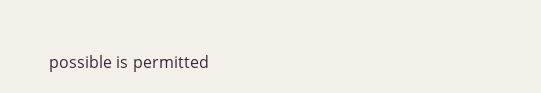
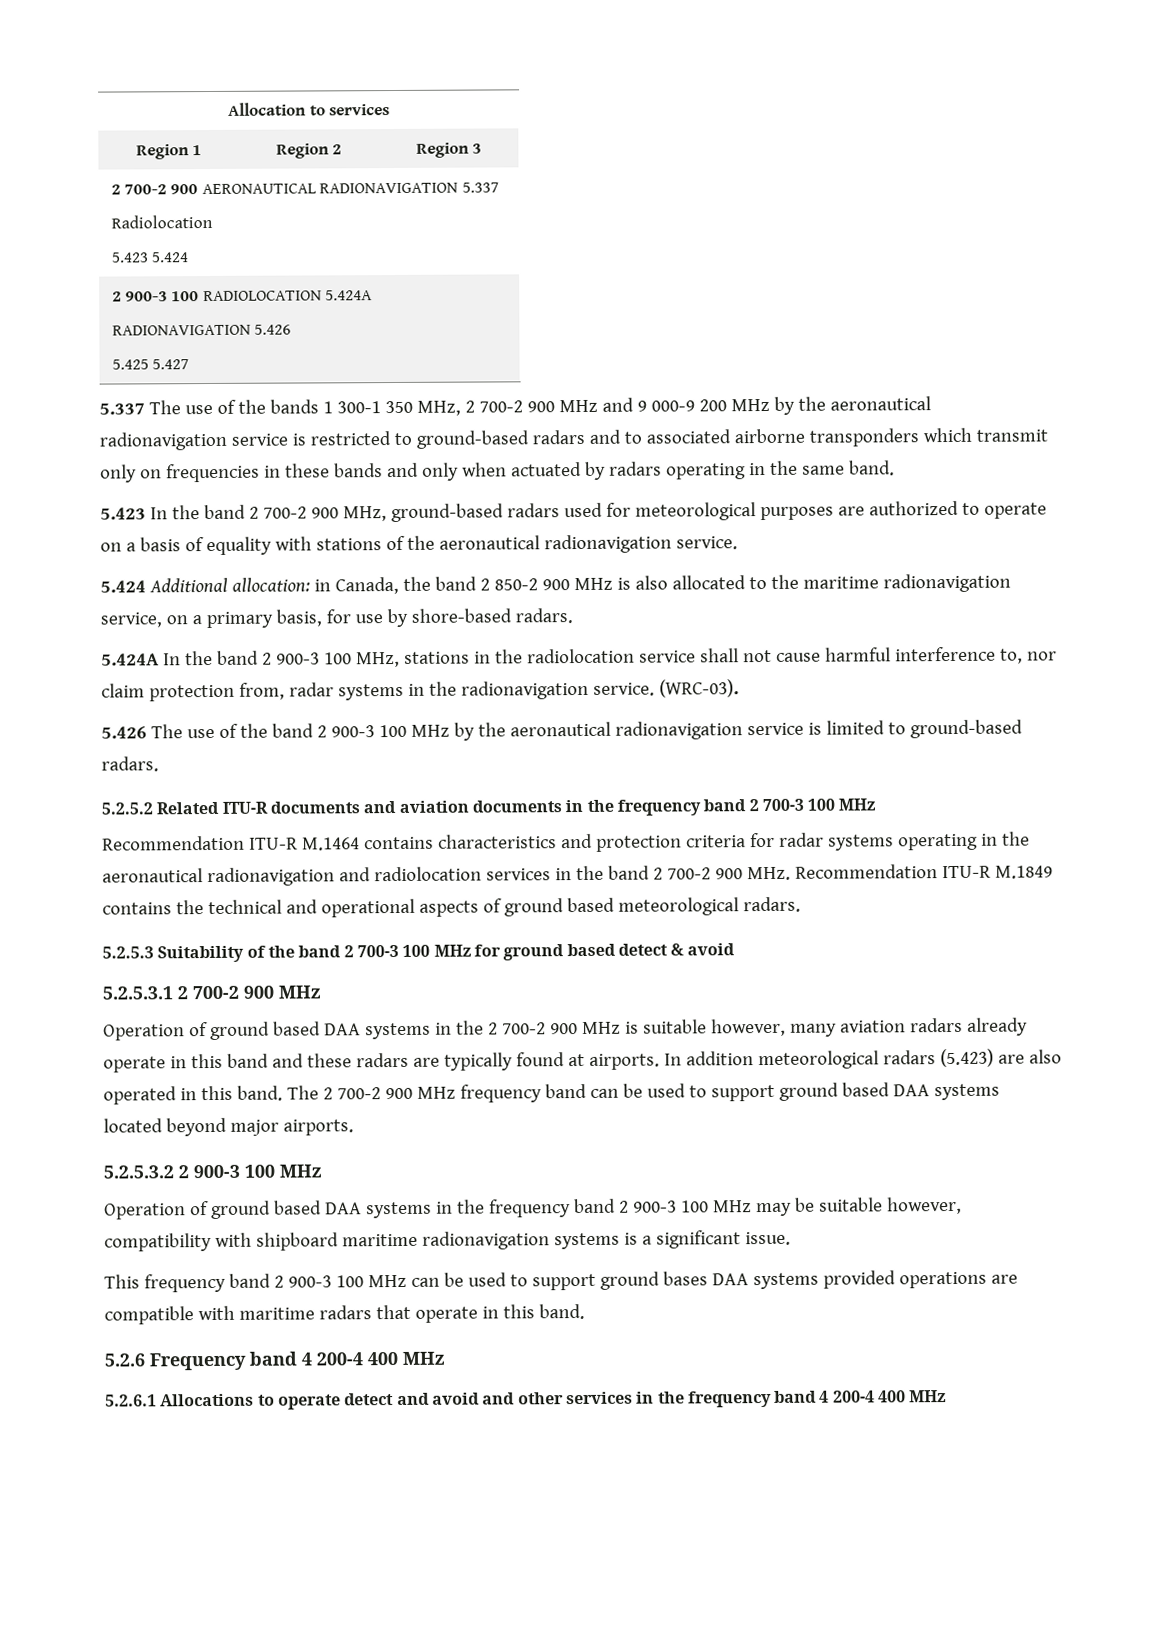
[49,55,209,72] possible is permitted -> [228,102,390,116] [135,144,203,160] [275,143,343,159] [415,142,483,158] [110,182,499,195] [110,214,213,229] [110,252,189,263] [111,290,374,302] [111,324,292,336] [111,359,190,370] [99,396,931,416] [99,427,1048,451] [100,460,895,483] [100,500,1047,523] [100,534,738,556] [100,573,1011,595] [100,608,573,629] [101,646,1057,668] [101,679,739,702] [101,719,1023,741] [101,756,159,772] [101,798,876,816] [102,831,1030,852] [102,864,1053,887] [102,896,801,918] [102,943,736,963] [102,985,321,1000] [103,1017,1028,1041] [103,1048,1062,1073] [103,1082,1000,1105] [103,1117,354,1137] [103,1164,322,1179] [104,1196,962,1220] [104,1230,791,1252] [104,1270,1018,1293] [104,1303,585,1325] [104,1351,445,1371] [105,1390,947,1410] Allocation to services // Region 1 | Region 2 | Region 3 // 2 700-2 900 AERONAUTICAL RADIONAVIGATION 5.337 // Radiolocation // 5.423 5.424 // 2 900-3 100 RADIOLOCATION 5.424A // RADIONAVIGATION 5.426 // 5.425 5.427 // 5.337 The use of the bands 1 300-1 350 MHz, 2 700-2 900 MHz and 9 000-9 200 MHz by the aeronautical radionavigation service is restricted to ground-based radars and to associated airborne transponders which transmit only on frequencies in these bands and only when actuated by radars operating in the same band. // 5.423 In the band 2 700-2 900 MHz, ground-based radars used for meteorological purposes are authorized to operate on a basis of equality with stations of the aeronautical radionavigation service. // 5.424 Additional allocation: in Canada, the band 2 850-2 900 MHz is also allocated to the maritime radionavigation service, on a primary basis, for use by shore-based radars. // 5.424A In the band 2 900-3 100 MHz, stations in the radiolocation service shall not cause harmful interference to, nor claim protection from, radar systems in the radionavigation service. (WRC-03). // 5.426 The use of the band 2 900-3 100 MHz by the aeronautical radionavigation service is limited to ground-based radars. // 5.2.5.2 Related ITU-R documents and aviation documents in the frequency band 2 700-3 100 MHz // Recommendation ITU-R M.1464 contains characteristics and protection criteria for radar systems operating in the aeronautical radionavigation and radiolocation services in the band 2 700-2 900 MHz. Recommendation ITU-R M.1849 contains the technical and operational aspects of ground based meteorological radars. // 5.2.5.3 Suitability of the band 2 700-3 100 MHz for ground based detect & avoid // 5.2.5.3.1 2 700-2 900 MHz // Operation of ground based DAA systems in the 2 700-2 900 MHz is suitable however, many aviation radars already operate in this band and these radars are typically found at airports. In addition meteorological radars (5.423) are also operated in this band. The 2 700-2 900 MHz frequency band can be used to support ground based DAA systems located beyond major airports. // 5.2.5.3.2 2 900-3 100 MHz // Operation of ground based DAA systems in the frequency band 2 900-3 100 MHz may be suitable however, compatibility with shipboard maritime radionavigation systems is a significant issue. // This frequency band 2 900-3 100 MHz can be used to support ground bases DAA systems provided operations are compatible with maritime radars that operate in this band. // 5.2.6 Frequency band 4 200-4 400 MHz // 5.2.6.1 Allocations to operate detect and avoid and other services in the frequency band 4 200-4 400 MHz

